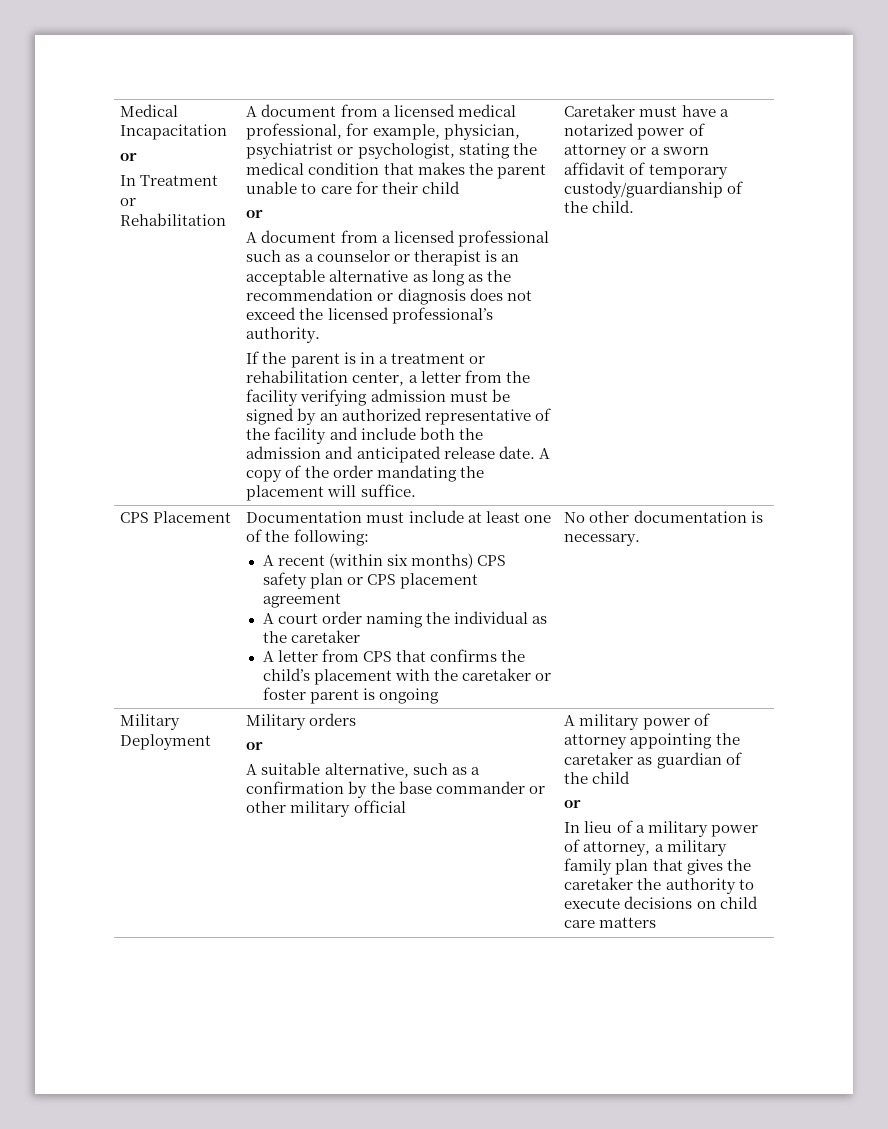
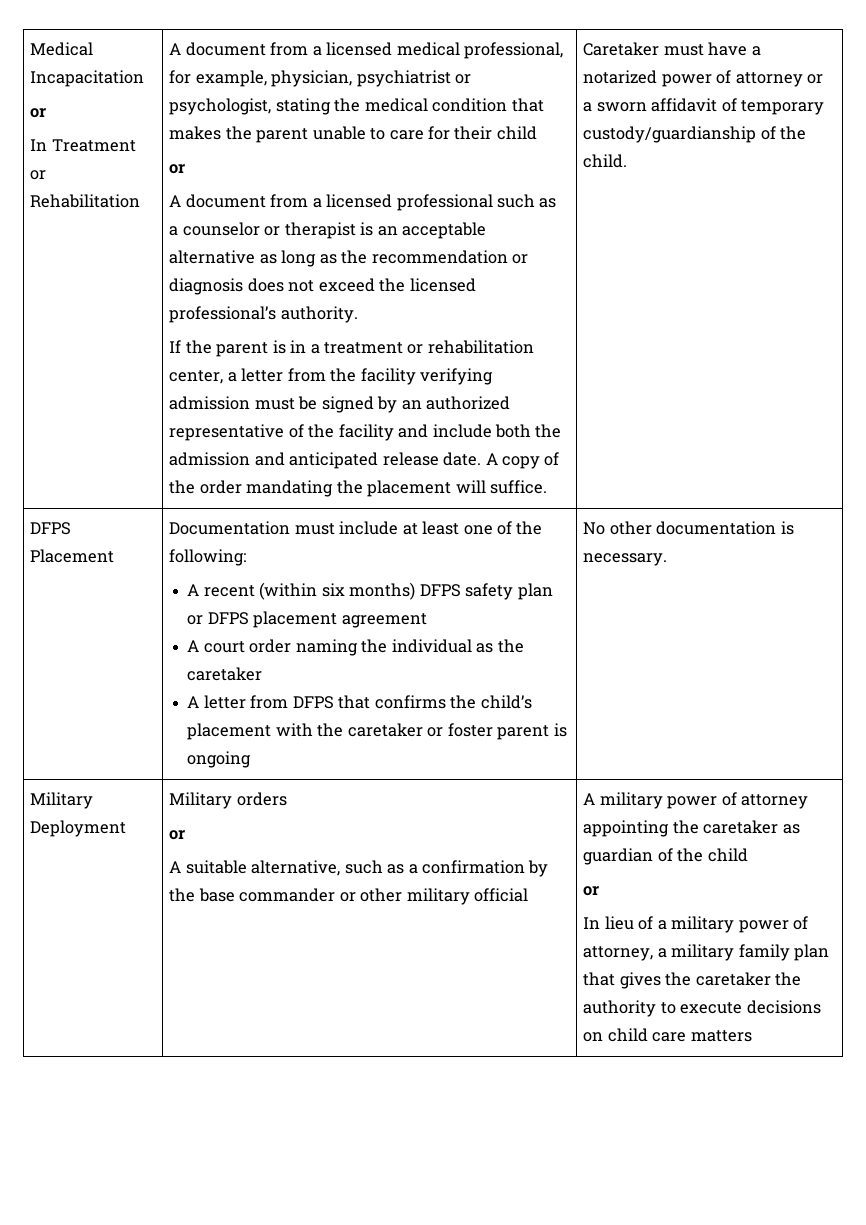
[120,512,150,523] CPS -> [30,522,72,535] DFPS
[477,555,507,566] CPS -> [419,584,461,597] DFPS
[367,574,397,585] CPS -> [207,612,249,625] DFPS
[363,651,393,662] CPS -> [292,696,334,709] DFPS

